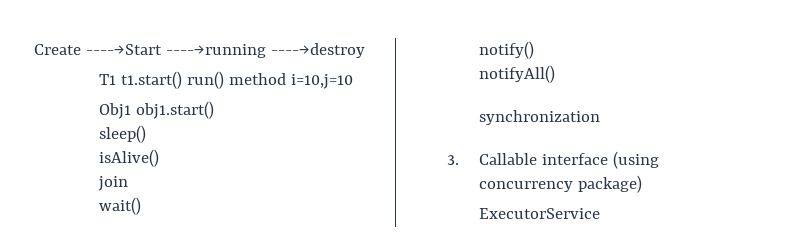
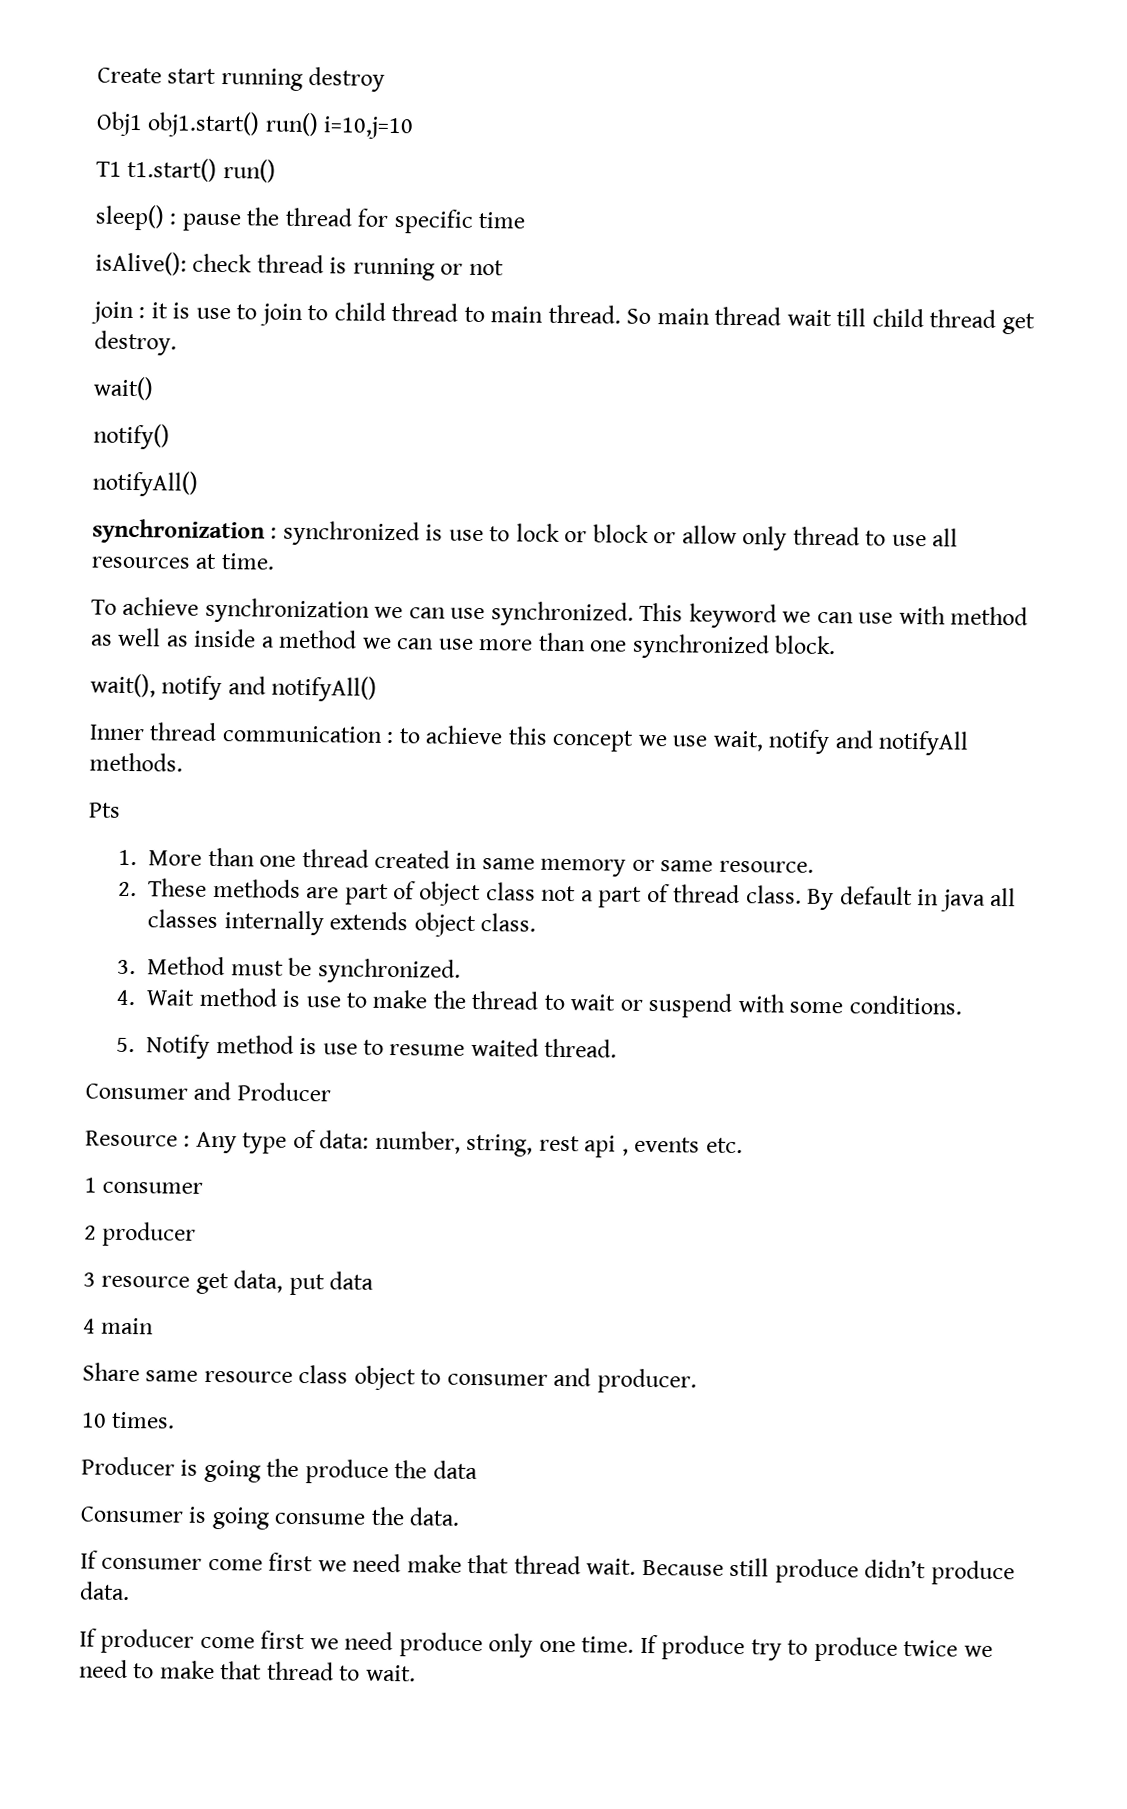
[85,43,365,58] [99,71,354,89] [99,101,215,119] [99,125,147,143] [99,149,160,167] [98,176,129,191] [99,197,142,215] [479,41,535,59] [479,65,556,83] [479,110,601,125] [446,151,660,169] [479,175,643,193] [479,208,601,219] ----→Start ----→running ----→destroy // T1 t1.start() run() method i=10,j=10 // Obj1 obj1.start() // sleep() // isAlive() // join // wait() // notify() // notifyAll() // synchronization // 3. Callable interface (using concurrency package) // ExecutorService -> [167,67,386,92] [96,111,415,140] [96,157,276,183] [95,204,526,234] [95,251,504,281] [91,301,1035,335] [94,330,177,356] [93,376,154,401] [93,423,170,450] [92,470,198,497] [92,518,959,551] [91,553,275,570] [91,596,1029,629] [90,627,837,660] [90,673,378,702] [89,722,970,756] [89,752,183,772] [88,802,121,818] [118,847,814,877] [118,878,1017,912] [147,909,536,937] [117,956,461,984] [116,987,962,1018] [116,1034,618,1059] [85,1081,331,1102] [85,1129,743,1158] [84,1177,204,1194] [84,1221,197,1247] [83,1270,375,1296] [83,1317,155,1335] [82,1362,697,1394] [81,1411,176,1429] [81,1456,478,1485] [80,1506,461,1530] [80,1550,1015,1586] [79,1581,130,1601] [79,1628,993,1662] [79,1659,416,1682] start running destroy // Obj1 obj1.start() run() i=10,j=10 // T1 t1.start() run() // sleep() : pause the thread for specific time // isAlive(): check thread is running or not // join : it is use to join to child thread to main thread. So main thread wait till child thread get destroy. // wait() // notify() // notifyAll() // synchronization : synchronized is use to lock or block or allow only thread to use all resources at time. // To achieve synchronization we can use synchronized. This keyword we can use with method as well as inside a method we can use more than one synchronized block. // wait(), notify and notifyAll() // Inner thread communication : to achieve this concept we use wait, notify and notifyAll methods. // Pts // 1. More than one thread created in same memory or same resource. // 2. These methods are part of object class not a part of thread class. By default in java all classes internally extends object class. // 3. Method must be synchronized. // 4. Wait method is use to make the thread to wait or suspend with some conditions. // 5. Notify method is use to resume waited thread. // Consumer and Producer // Resource : Any type of data: number, string, rest api , events etc. // 1 consumer // 2 producer // 3 resource get data, put data // 4 main // Share same resource class object to consumer and producer. // 10 times. // Producer is going the produce the data // Consumer is going consume the data. // If consumer come first we need make that thread wait. Because still produce didn’t produce data. // If producer come first we need produce only one time. If produce try to produce twice we need to make that thread to wait.

